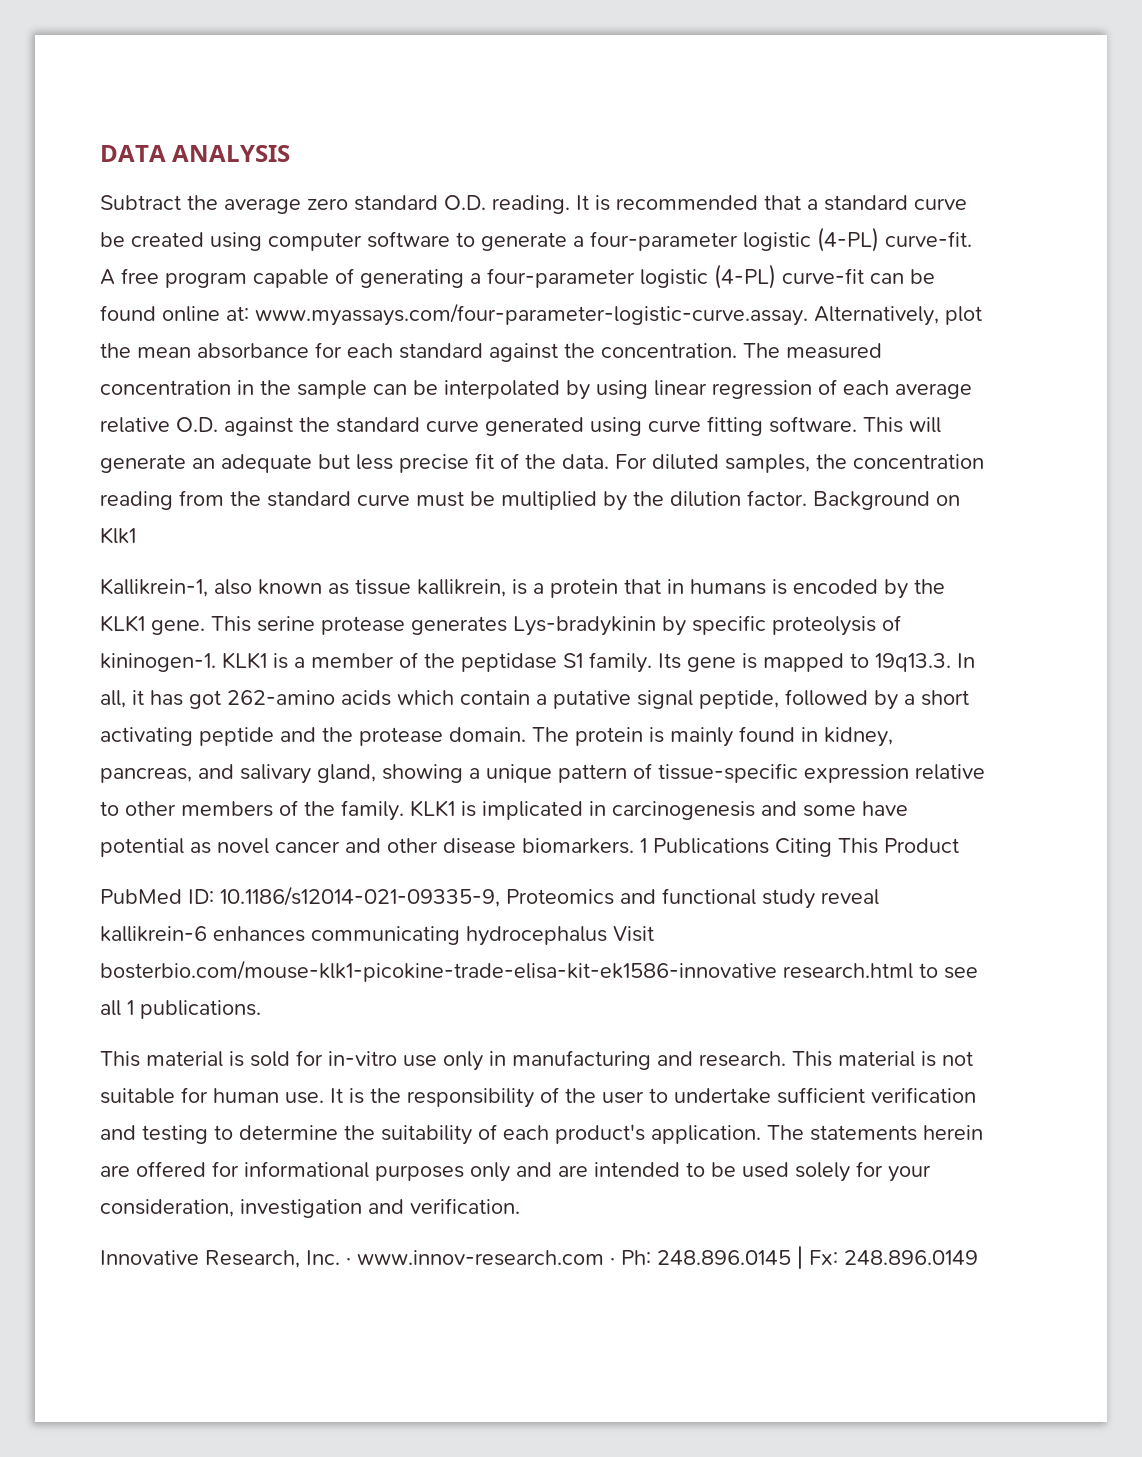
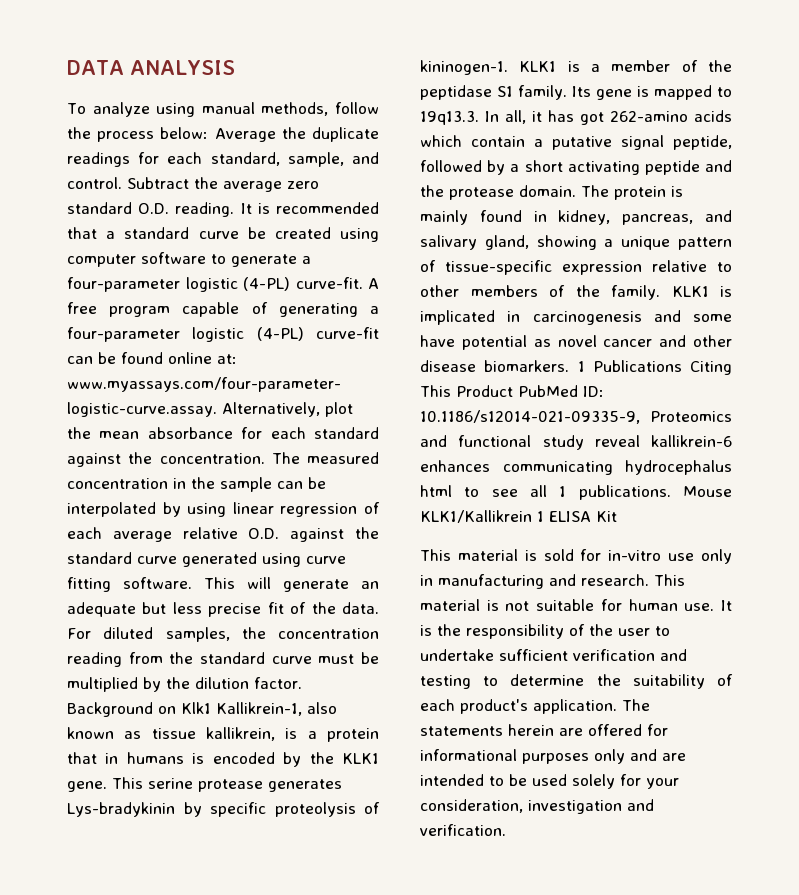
(291, 153) none -> [67,102,379,117] [67,127,379,142] [67,152,379,167] [67,177,122,189] To analyze using manual methods, follow the process below: Average the duplicate readings for each standard, sample, and control.
(136, 535) // -> (211, 708) none
(959, 845) // -> (513, 391) none
[613,926,654,942] [100,960,913,982] Visit bosterbio.com/mouse-klk1-picokine-trade-elisa-kit-ek1586-innovative research.html -> [420,485,452,497] html
(261, 1009) none -> [683,486,732,497] [420,510,617,523] Mouse KLK1/Kallikrein 1 ELISA Kit
[100,1246,978,1269] // Innovative Research, Inc. · www.innov-research.com · Ph: 248.896.0145 | Fx: 248.896.0149 -> (506, 830) none

